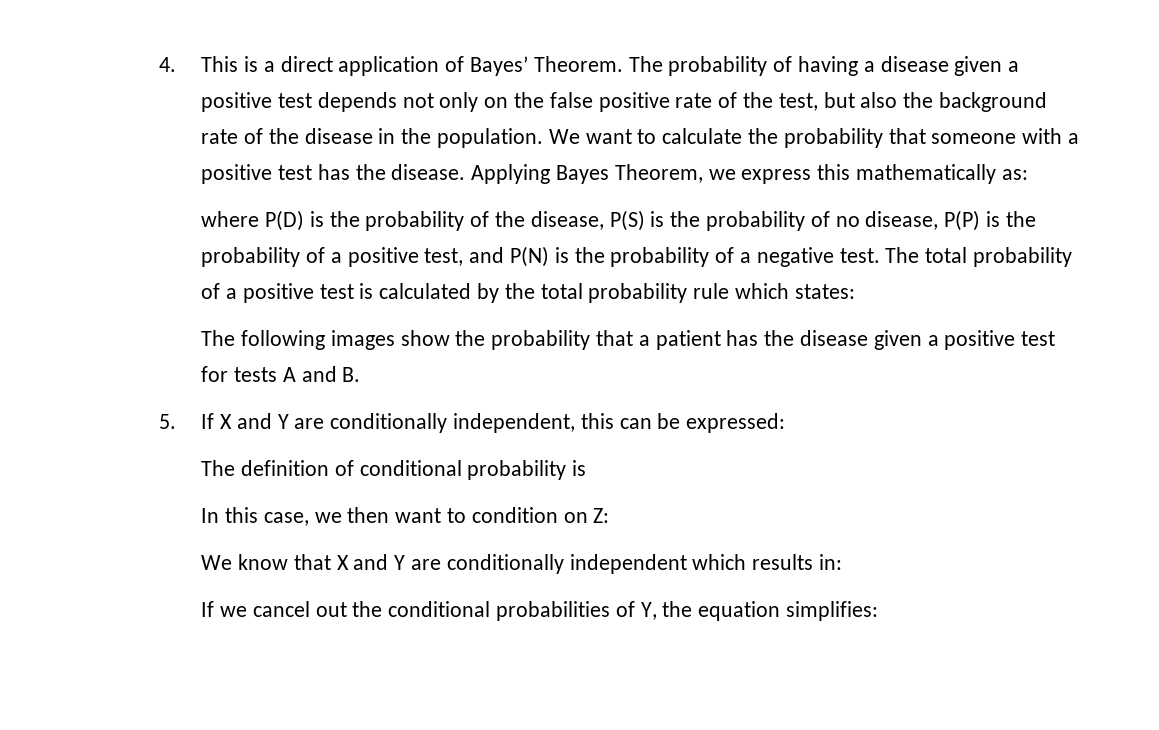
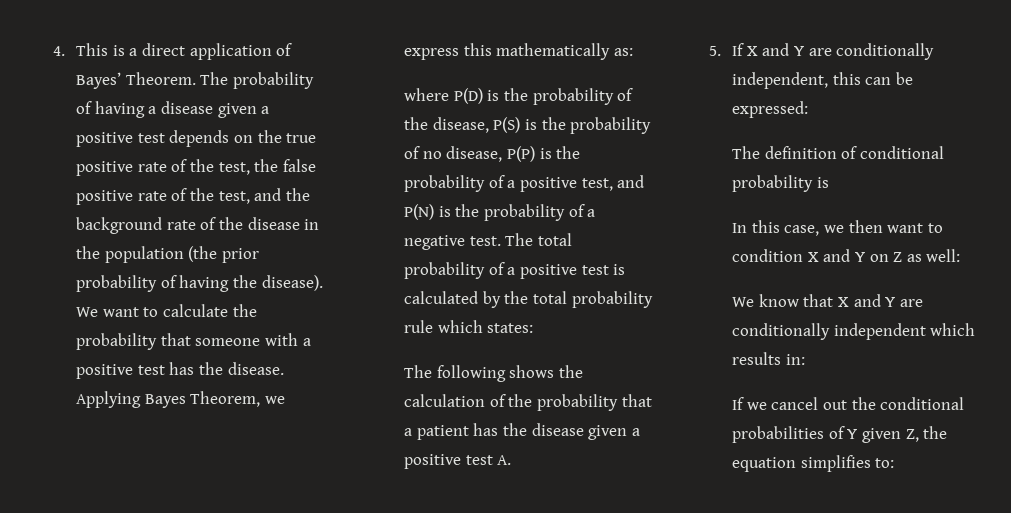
[402,92,509,112] not only on -> [233,130,317,143] [76,159,250,176] on the true positive rate of the test,
[823,92,898,108] but also -> [254,188,282,201] and
[437,128,544,148] population. -> [104,246,259,263] [76,275,323,292] population (the prior probability of having the disease).
[330,330,450,350] images show -> [509,365,583,378] [404,394,506,407] shows the calculation of
[201,366,361,382] for tests A and B. -> [497,455,512,465] A.
[563,508,610,523] on Z: -> [807,249,961,262] X and Y on Z as well:
[640,601,879,621] Y, the equation simplifies: -> [847,426,948,443] [732,455,895,472] Y given Z, the equation simplifies to:

